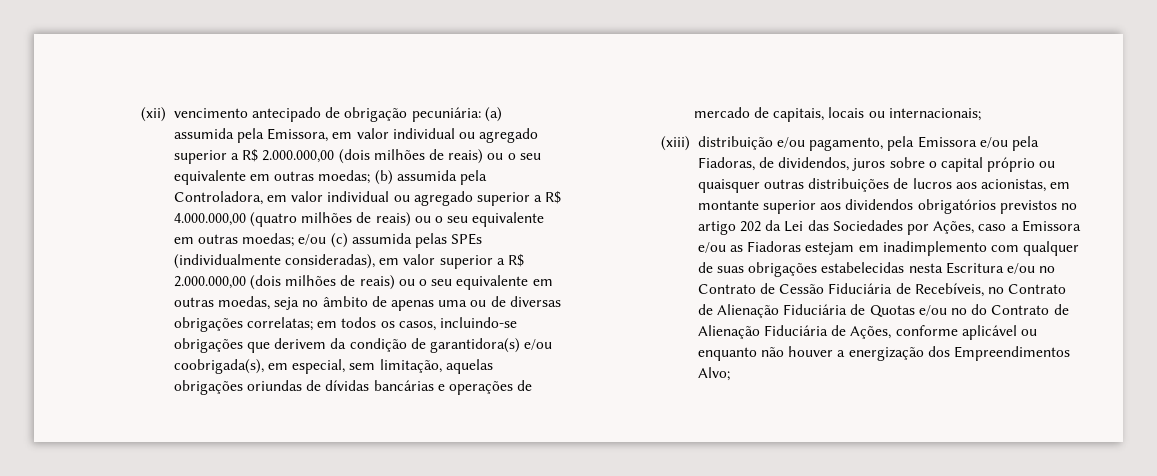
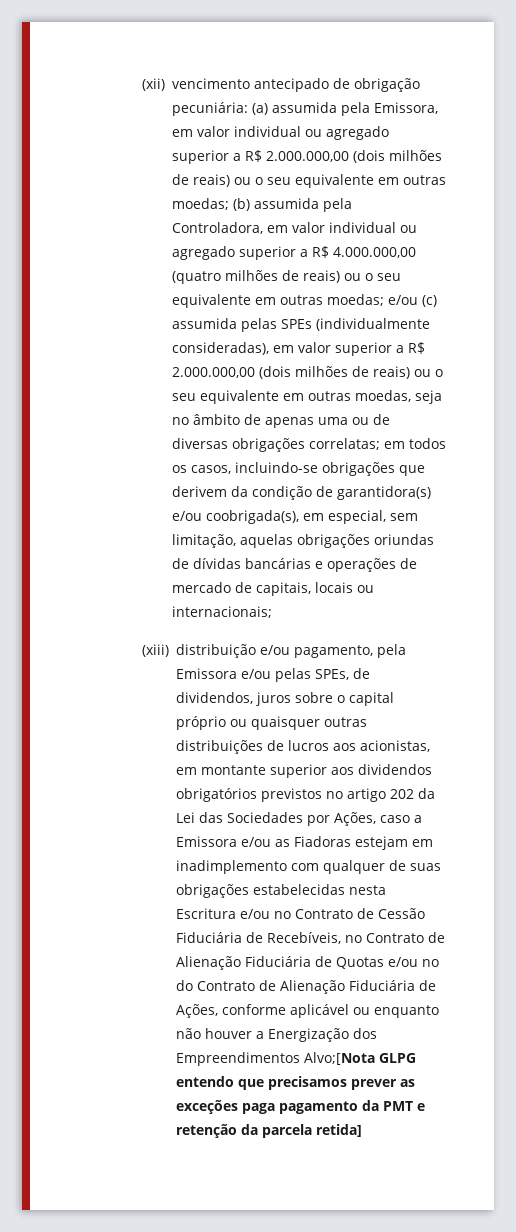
[1012,136,1040,151] [697,157,755,171] pela Fiadoras, -> [275,668,350,682] pelas SPEs,
[848,346,924,361] energização -> [268,1028,350,1042] Energização
[697,367,730,381] Alvo; -> [304,1052,417,1065] [176,1076,416,1090] [176,1100,426,1114] [176,1124,363,1138] Alvo;[Nota GLPG entendo que precisamos prever as exceções paga pagamento da PMT e retenção da parcela retida]

